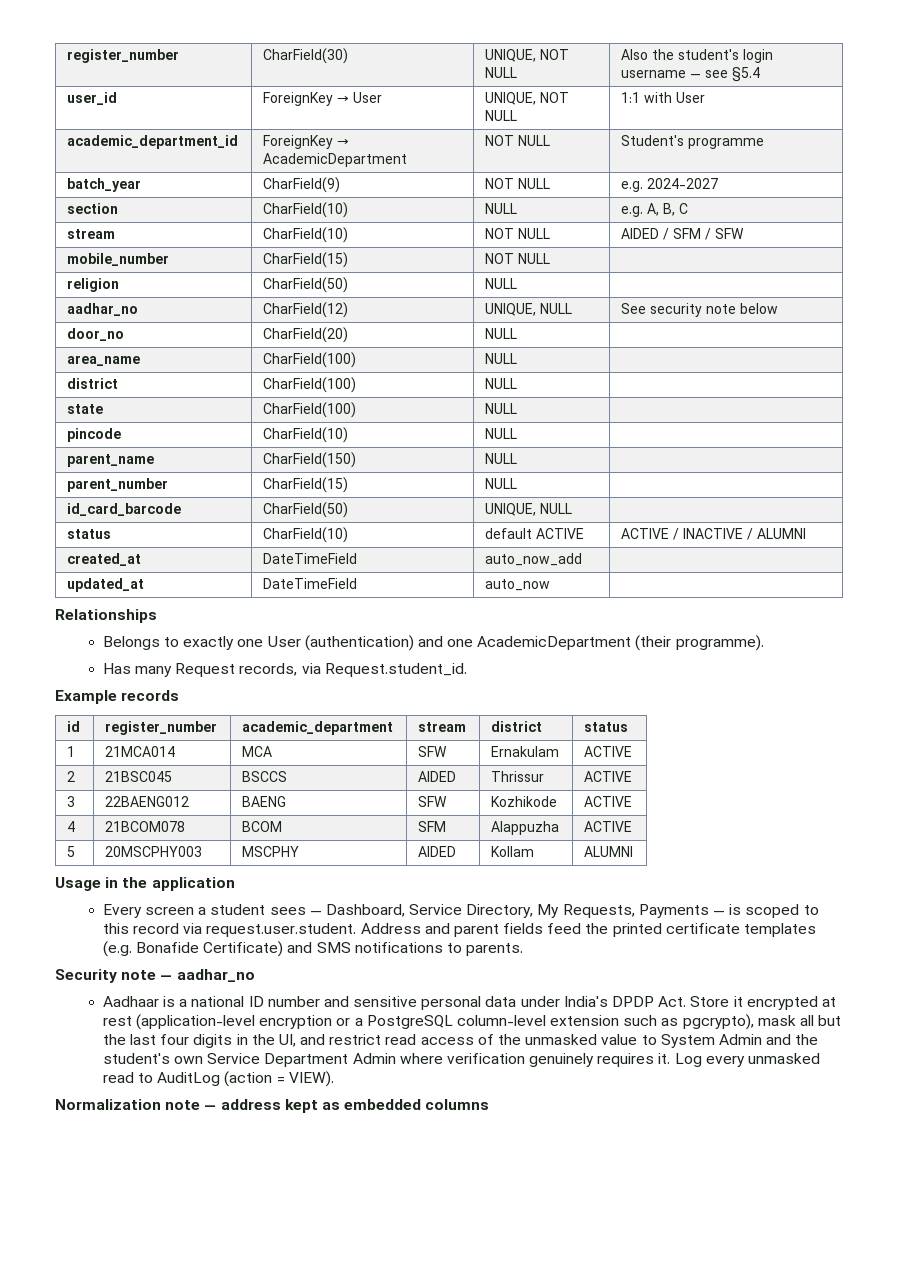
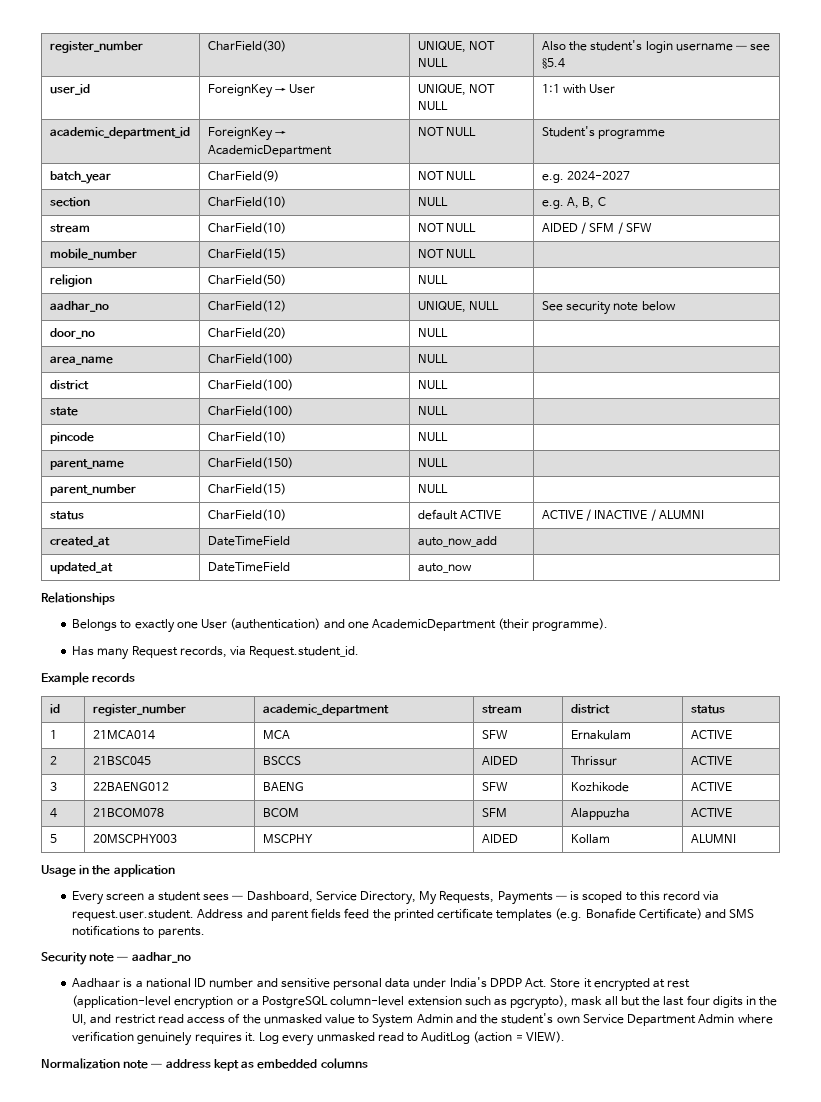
[67,503,182,516] [263,502,349,518] [485,503,573,516] // id_card_barcode | CharField(50) | UNIQUE, NULL | -> (448, 488) none

